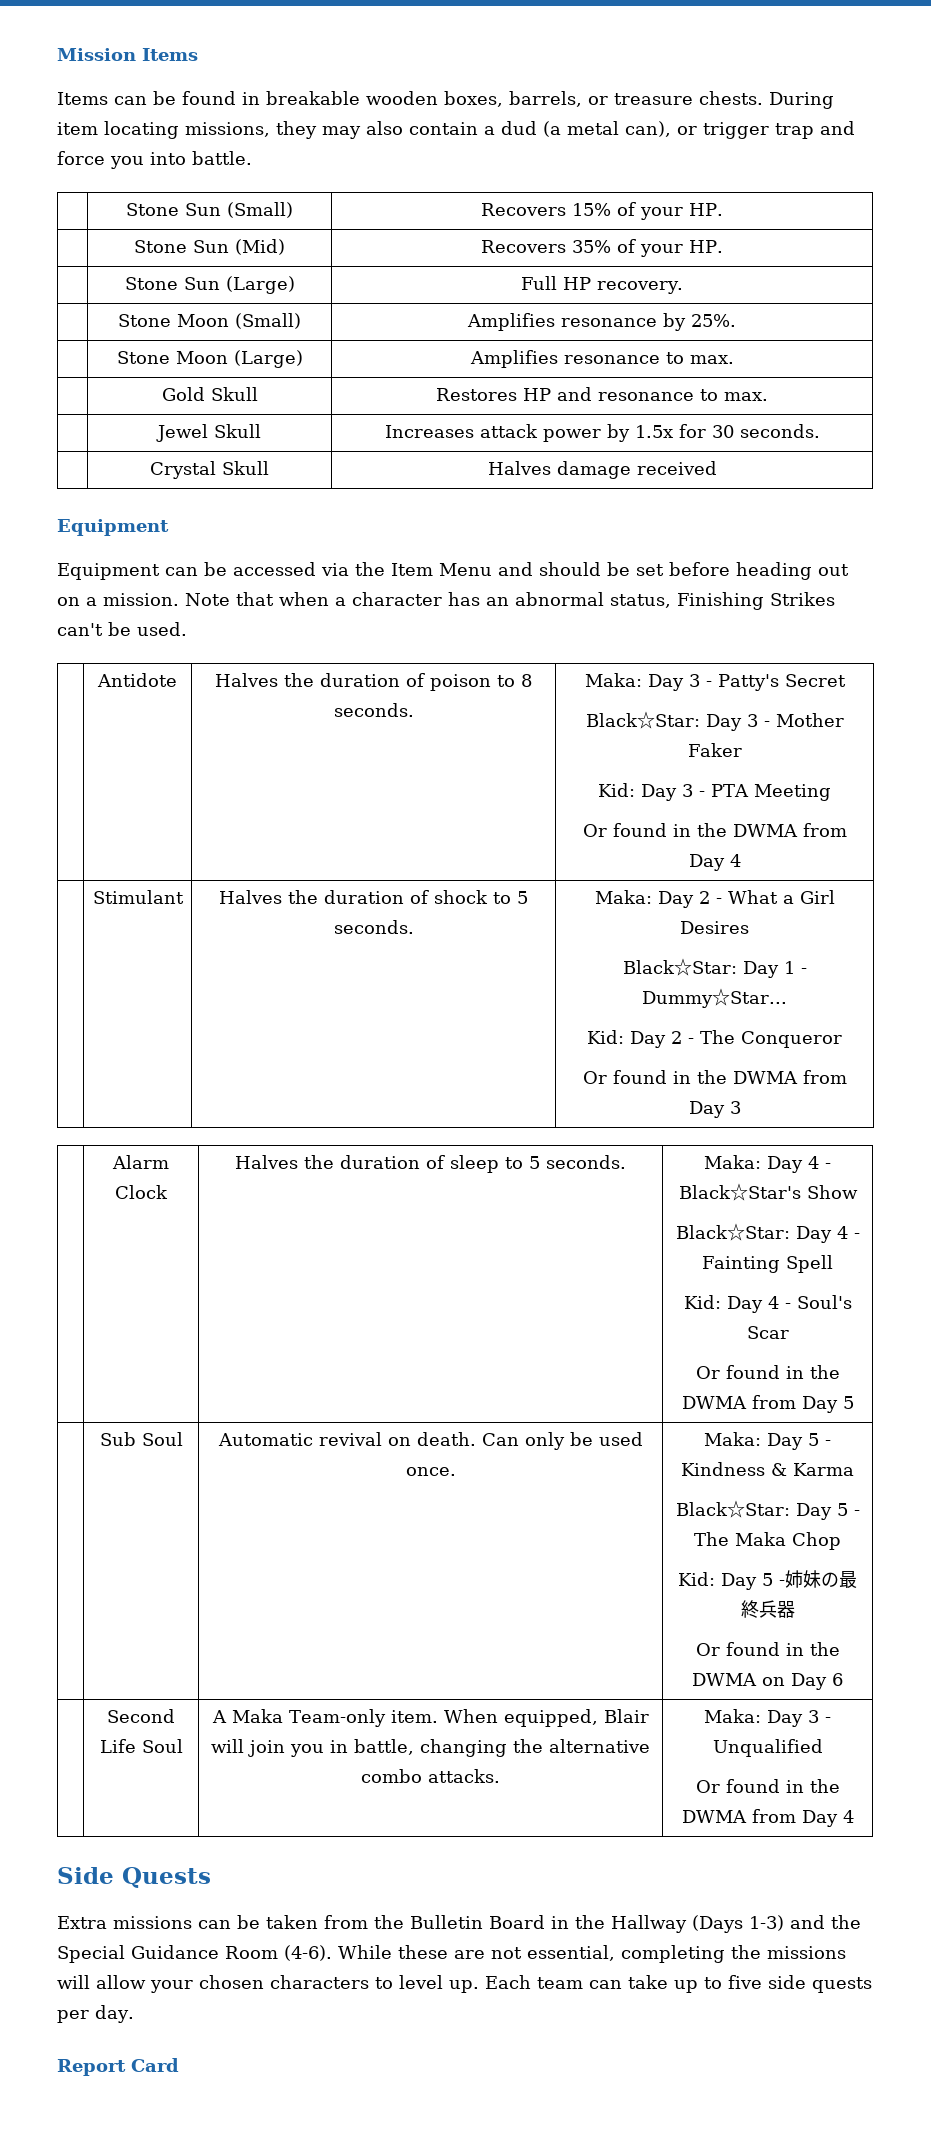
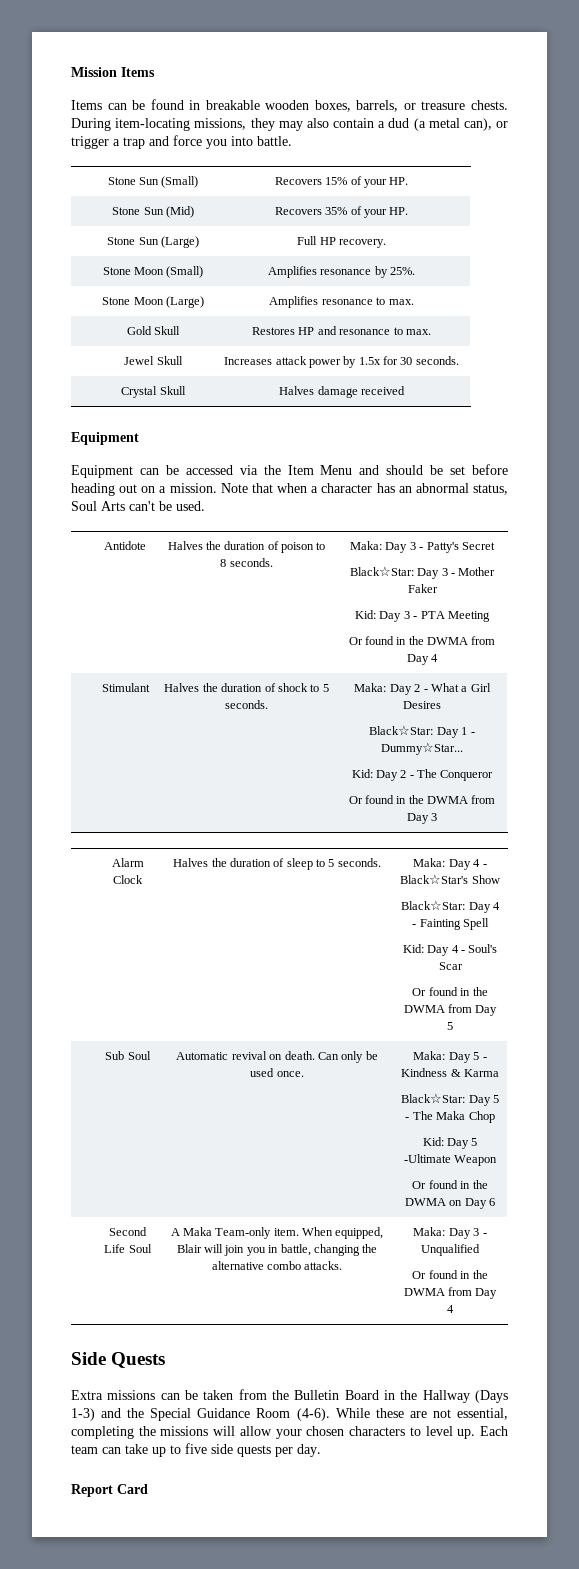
[57,121,179,139] item locating -> [115,118,191,131] item-locating
(769, 130) none -> [113,139,120,146] a
[677,592,835,610] Finishing Strikes -> [71,501,125,511] Soul Arts
[779,1570,857,1588] [740,1600,795,1618] -姉妹の最終兵器 -> [403,1154,498,1166] -Ultimate Weapon

